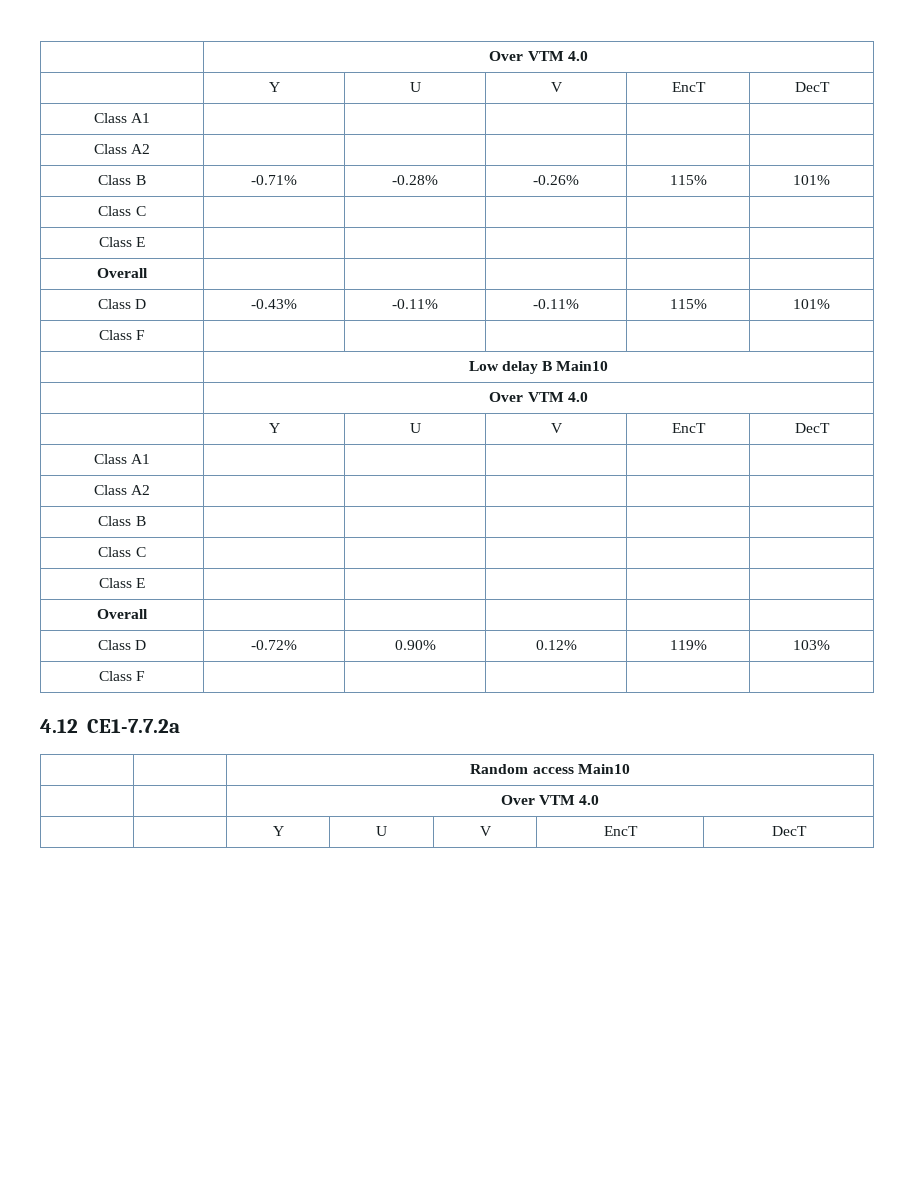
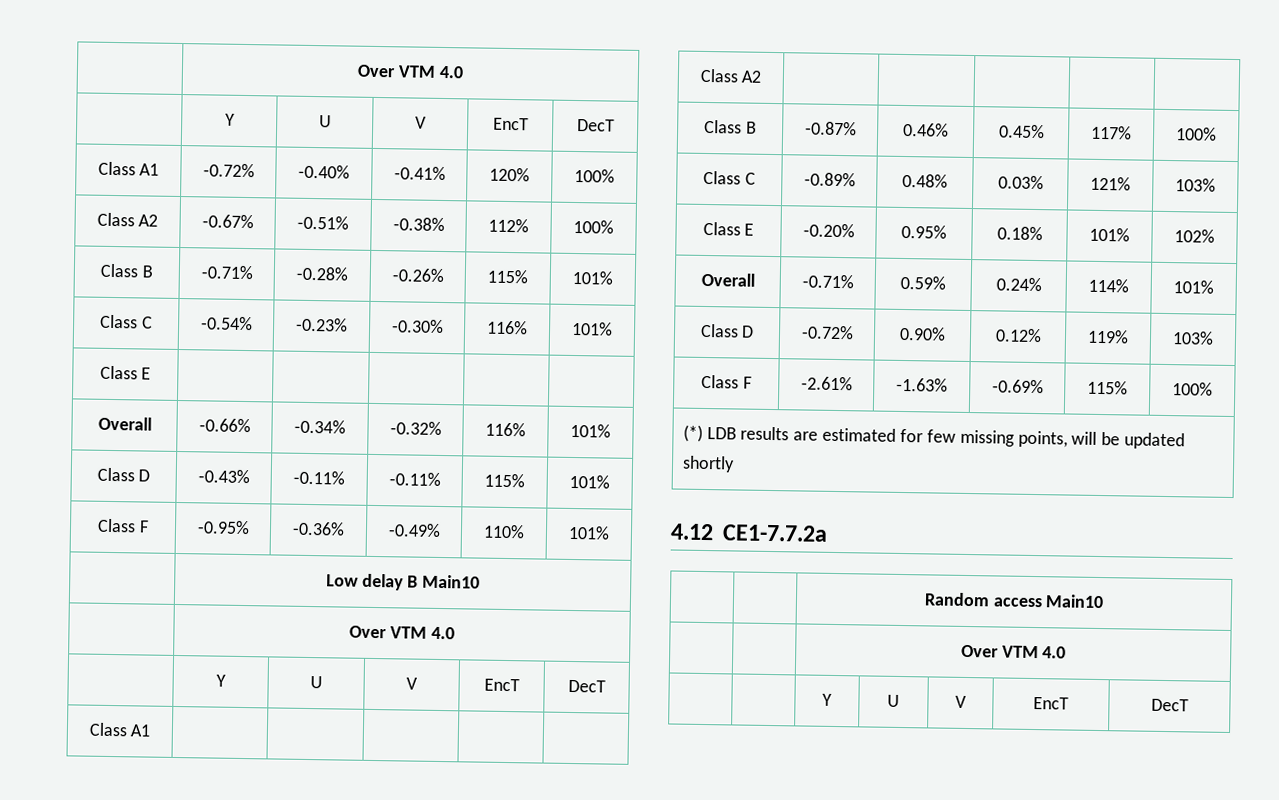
[93,144,151,154] | | | | // Class A2 | | | | | -> [202,163,255,178] [298,164,350,179] [393,166,446,181] [489,167,530,182] [574,168,615,183] [96,212,159,227] [201,214,254,229] [297,215,349,230] [392,217,445,232] [488,218,529,233] [573,219,614,234] -0.72% | -0.40% | -0.41% | 120% | 100% // Class A2 | -0.67% | -0.51% | -0.38% | 112% | 100%
[98,237,146,247] [97,268,148,278] | | | | // Class E | | | | | // Overall | | | | | -> [200,316,253,331] [296,317,348,332] [391,319,444,334] [486,320,528,335] [571,321,613,336] [99,365,152,380] [97,416,152,431] [198,418,251,433] [294,419,346,434] [389,421,442,435] [485,422,526,437] [570,423,611,438] -0.54% | -0.23% | -0.30% | 116% | 101% // Class E | | | | | // Overall | -0.66% | -0.34% | -0.32% | 116% | 101%
(146, 335) | | | | -> [196,520,250,535] [292,521,345,536] [387,523,441,537] [483,524,525,539] [568,525,610,540] -0.95% | -0.36% | -0.49% | 110% | 101%
[98,547,146,557] [98,578,146,588] [97,609,148,619] | | | | // Class C | | | | | // Class E | | | | | // Overall | | | | | -> [804,121,857,136] [903,122,949,137] [998,124,1045,139] [1091,125,1132,140] [1176,127,1217,141] [703,170,756,185] [803,172,856,187] [902,173,948,188] [997,175,1044,190] [1090,176,1131,191] [1175,178,1216,192] [702,221,755,236] [802,223,855,238] [901,224,947,239] [996,226,1043,241] [1089,227,1130,242] [1174,229,1215,243] [700,272,755,287] [801,274,854,289] [900,275,946,290] [995,277,1042,292] [1088,278,1129,293] [1173,280,1214,294] -0.87% | 0.46% | 0.45% | 117% | 100% // Class C | -0.89% | 0.48% | 0.03% | 121% | 103% // Class E | -0.20% | 0.95% | 0.18% | 101% | 102% // Overall | -0.71% | 0.59% | 0.24% | 114% | 101%
(146, 676) | | | | -> [800,376,853,391] [896,377,948,392] [991,379,1044,394] [1087,380,1128,395] [1172,382,1213,396] [682,424,1186,450] [681,455,735,473] -2.61% | -1.63% | -0.69% | 115% | 100% // (*) LDB results are estimated for few missing points, will be updated shortly

